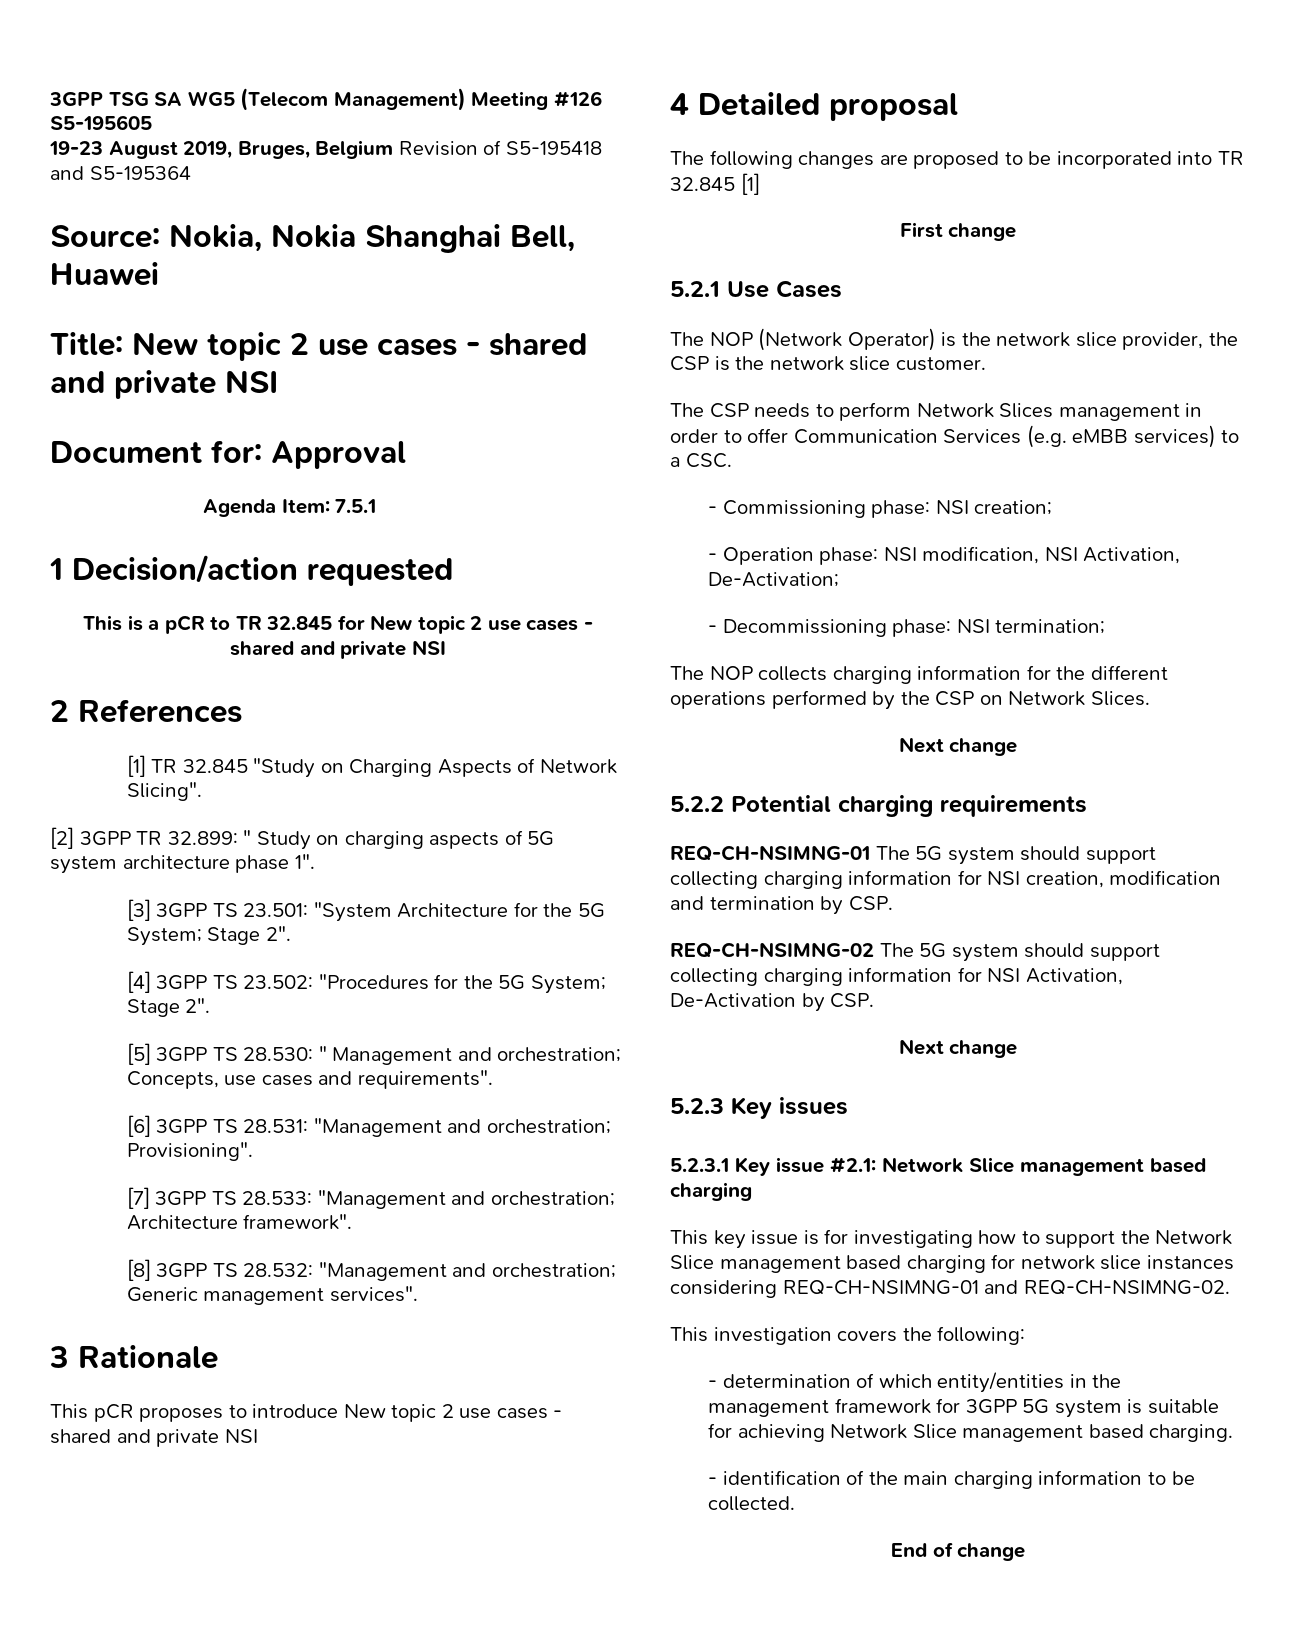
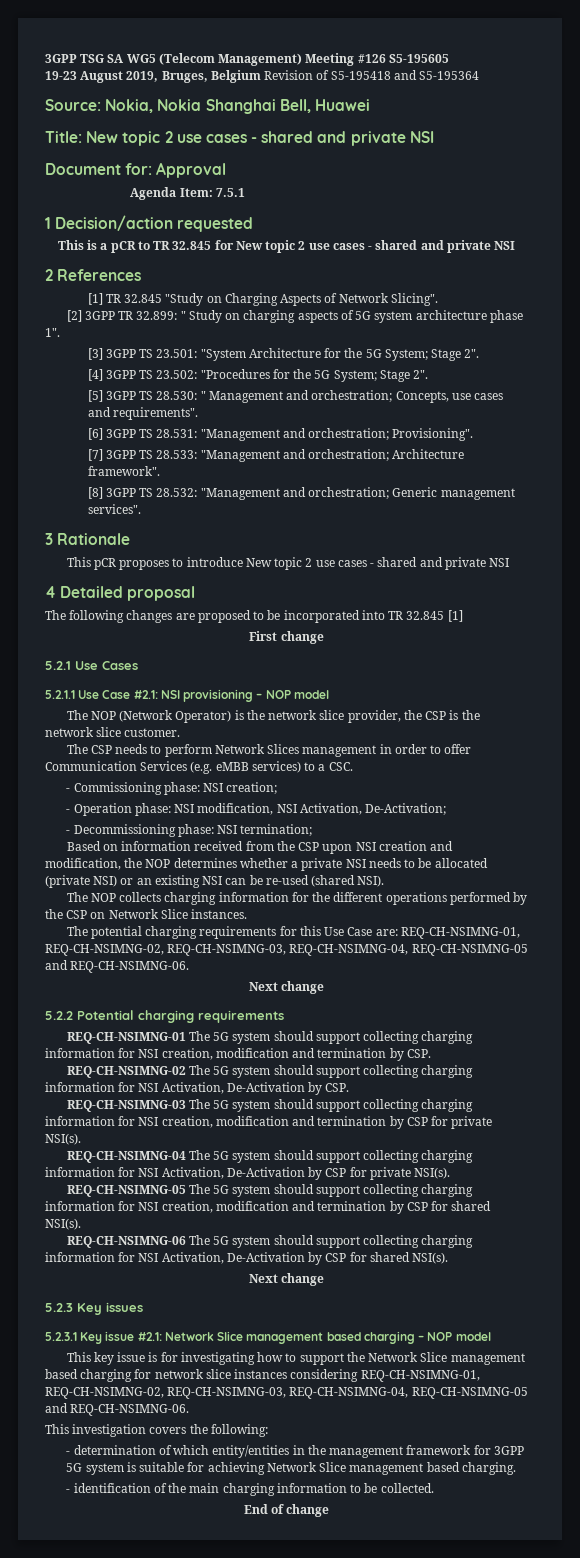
(842, 289) none -> [45,689,329,702] // 5.2.1.1 Use Case #2.1: NSI provisioning – NOP model
(1106, 626) none -> [66,841,454,854] [45,858,488,871] [45,875,385,888] // Based on information received from the CSP upon NSI creation and modification, the NOP determines whether a private NSI needs to be allocated (private NSI) or an existing NSI can be re-used (shared NSI).
[1090,691,1150,706] Slices. -> [160,909,248,919] [66,926,520,939] [45,944,528,956] [45,960,190,973] Slice instances. // The potential charging requirements for this Use Case are: REQ-CH-NSIMNG-01, REQ-CH-NSIMNG-02, REQ-CH-NSIMNG-03, REQ-CH-NSIMNG-04, REQ-CH-NSIMNG-05 and REQ-CH-NSIMNG-06.
(875, 1000) none -> [66,1099,474,1112] [45,1116,493,1129] [45,1133,81,1145] [66,1150,474,1163] [45,1167,451,1180] [66,1184,474,1197] [45,1201,492,1214] [45,1218,81,1230] [66,1235,474,1248] [45,1252,449,1265] // REQ-CH-NSIMNG-03 The 5G system should support collecting charging information for NSI creation, modification and termination by CSP for private NSI(s). // REQ-CH-NSIMNG-04 The 5G system should support collecting charging information for NSI Activation, De-Activation by CSP for private NSI(s). // REQ-CH-NSIMNG-05 The 5G system should support collecting charging information for NSI creation, modification and termination by CSP for shared NSI(s). // REQ-CH-NSIMNG-06 The 5G system should support collecting charging information for NSI Activation, De-Activation by CSP for shared NSI(s).
(752, 1191) none -> [418,1332,491,1341] – NOP model
[782,1280,1230,1295] REQ-CH-NSIMNG-01 and REQ-CH-NSIMNG-02. -> [360,1370,480,1382] [45,1387,528,1399] [45,1403,190,1416] REQ-CH-NSIMNG-01, REQ-CH-NSIMNG-02, REQ-CH-NSIMNG-03, REQ-CH-NSIMNG-04, REQ-CH-NSIMNG-05 and REQ-CH-NSIMNG-06.

